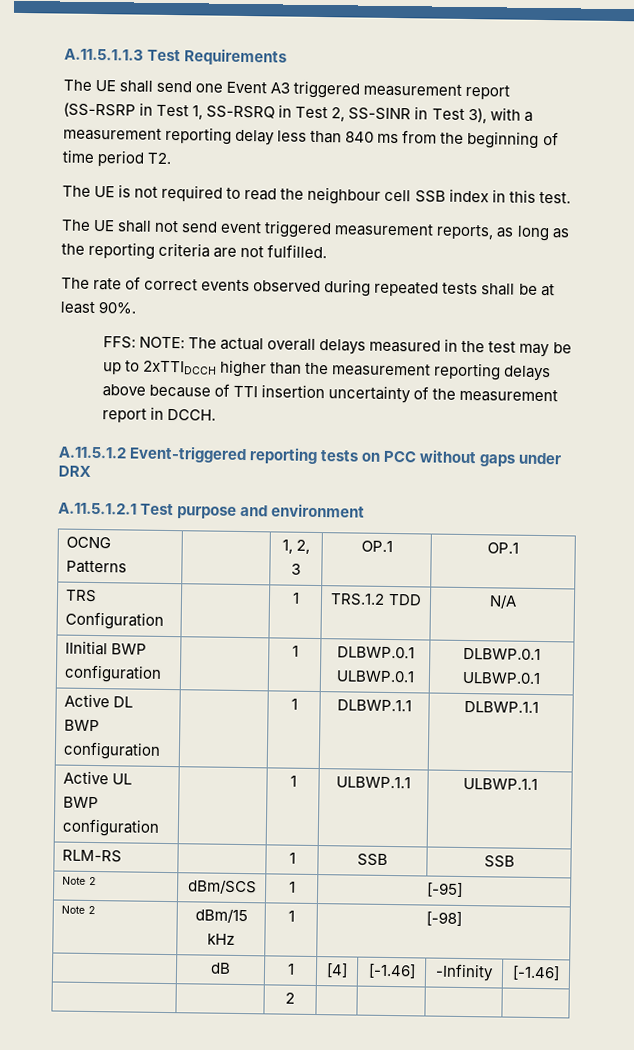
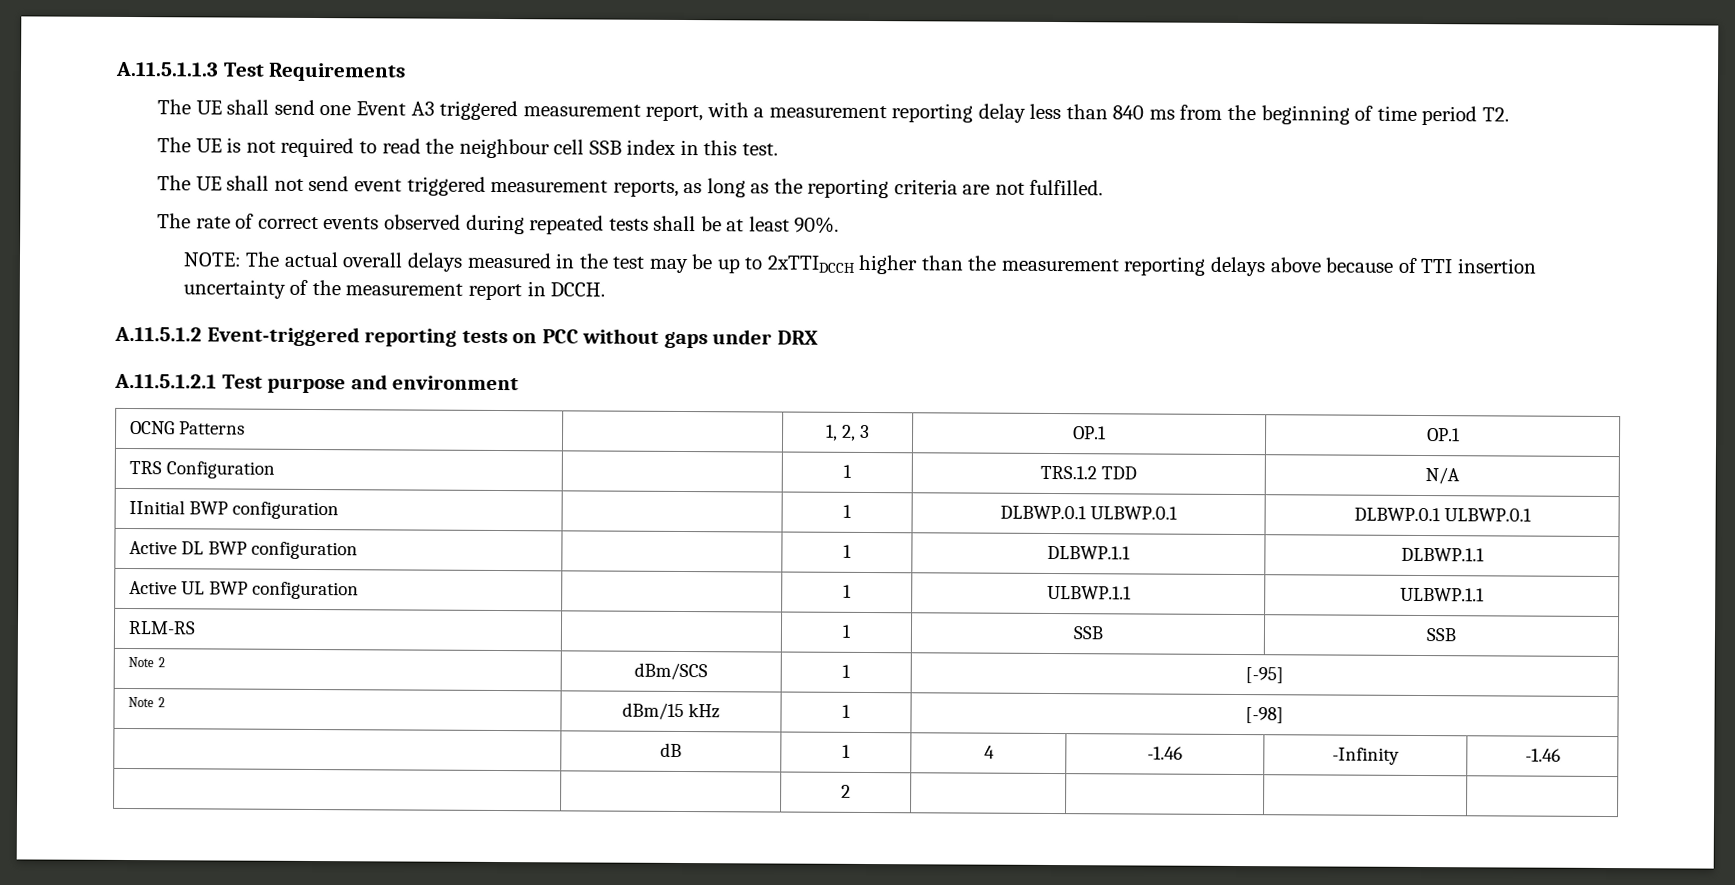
[465,84,511,100] [63,102,487,124] report (SS-RSRP in Test 1, SS-RSRQ in Test 2, SS-SINR in Test 3), -> [645,104,704,122] report,
[102,336,136,349] FFS: -> (840, 225) none
[326,963,348,978] [367,963,416,979] [4] | [-1.46] -> [983,745,995,759] [1147,746,1183,760] 4 | -1.46
[512,965,560,981] [-1.46] -> [1524,748,1561,762] -1.46

